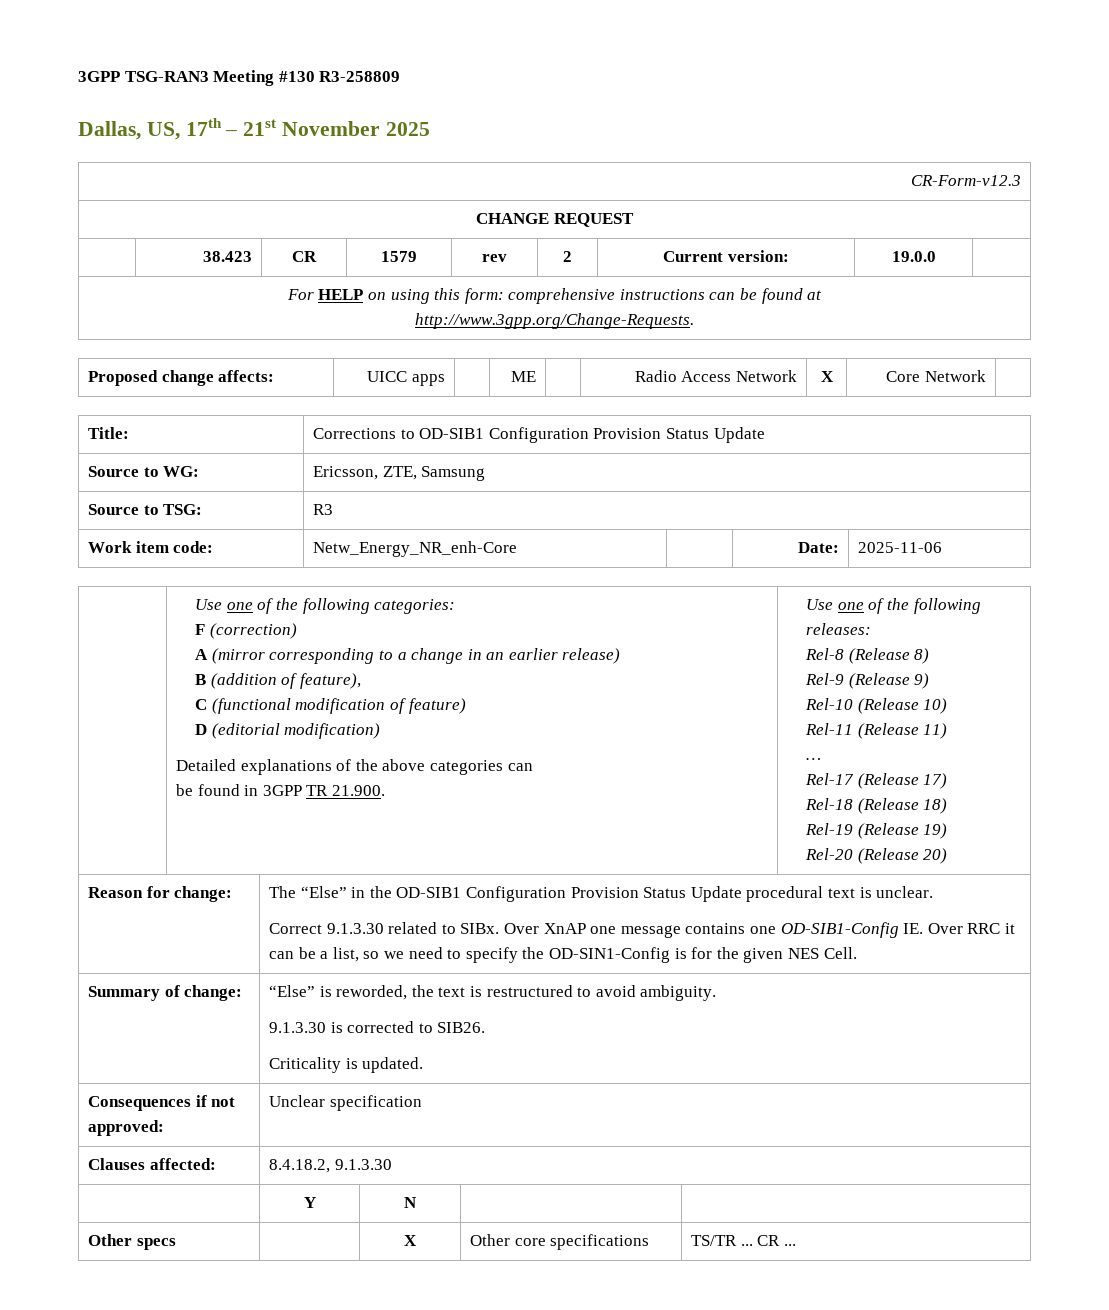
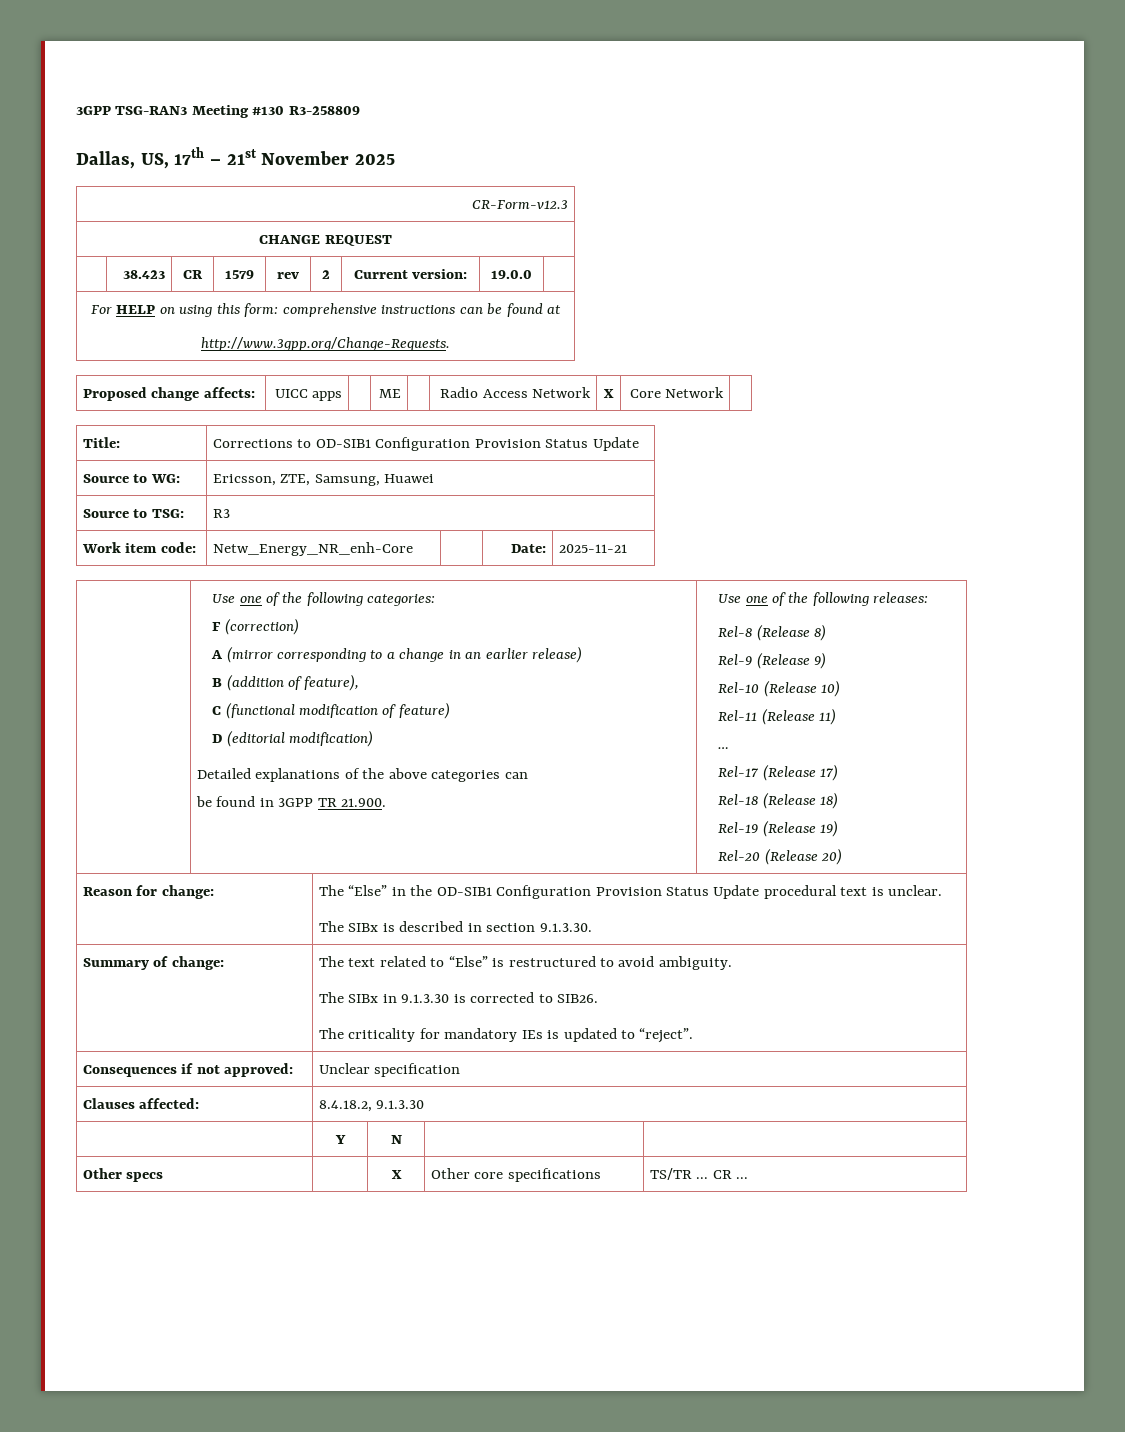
[421,466,486,481] Samsung -> [314,474,435,486] Samsung, Huawei
[858,542,943,553] 2025-11-06 -> [558,544,627,553] 2025-11-21
[269,922,1015,938] [269,947,857,963] [88,985,243,1001] [269,985,466,1000] Correct 9.1.3.30 related to SIBx. Over XnAP one message contains one OD-SIB1-Config IE. Over RRC it can be a list, so we need to specify the OD-SIN1-Config is for the given NES Cell. // Summary of change: | “Else” is reworded, the text -> [318,921,592,932] [82,956,224,970] [318,956,488,967] The SIBx is described in section 9.1.3.30. // Summary of change: | The text related to “Else”
(717, 993) none -> [318,992,397,1003] The SIBx in
[269,1057,424,1073] Criticality is updated. -> [318,1028,694,1043] The criticality for mandatory IEs is updated to “reject”.

